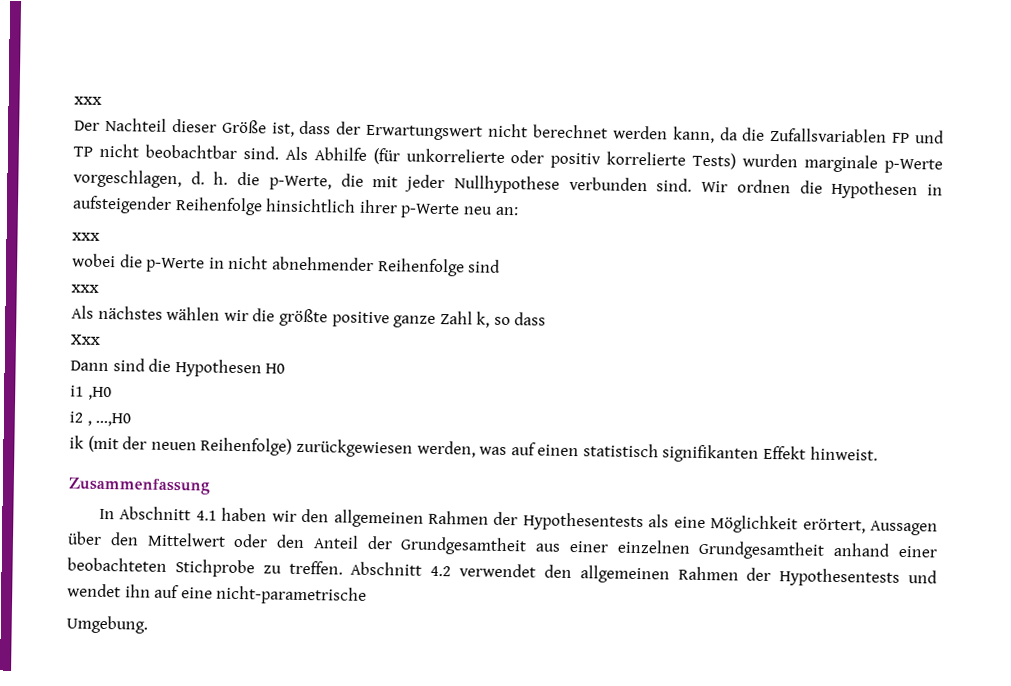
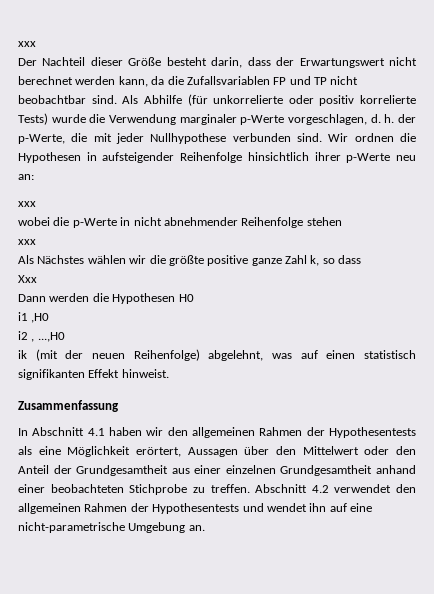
[271,122,295,137] ist, -> [166,57,243,68] besteht darin,
[742,153,879,173] wurden marginale -> [51,114,237,125] wurde die Verwendung marginaler
[237,171,261,186] die -> [398,114,417,123] der
[468,259,501,273] sind -> [306,217,342,226] stehen
[97,305,163,320] nächstes -> [37,255,85,264] Nächstes
[112,358,145,372] sind -> [49,293,90,302] werden
[295,438,476,458] zurückgewiesen werden, -> [208,350,264,361] abgelehnt,
[66,615,148,634] // Umgebung. -> [128,522,205,533] Umgebung an.

